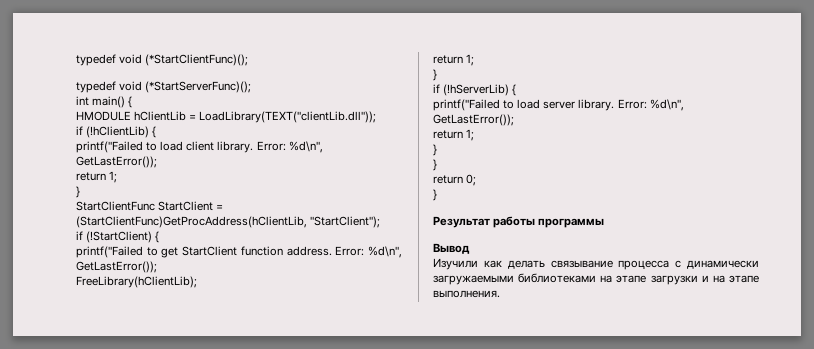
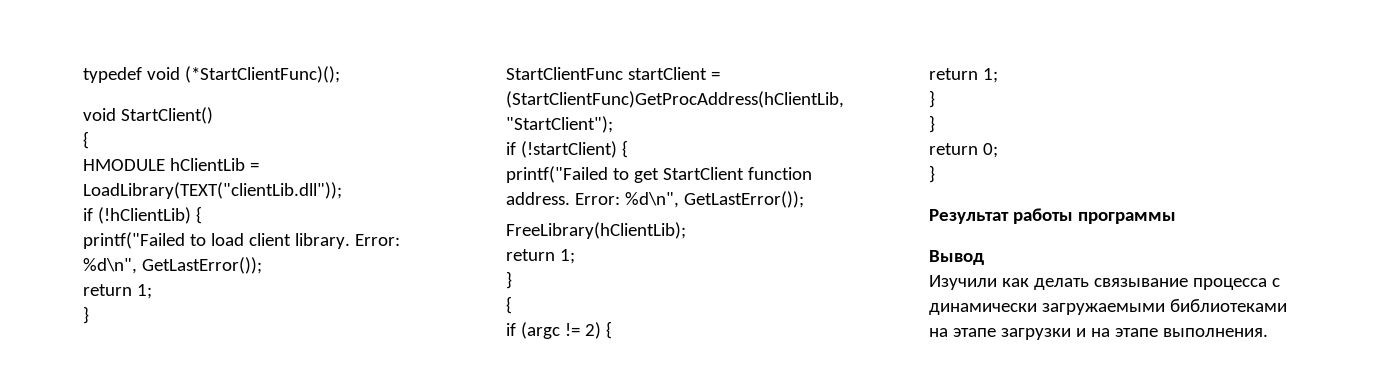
[76,81,252,93] [76,96,126,108] typedef void (*StartServerFunc)(); // int main() -> [83,107,213,124] void StartClient() //
[158,201,214,211] StartClient -> [627,67,707,80] startClient
[86,231,153,243] (!StartClient) -> [520,141,617,158] (!startClient)
[433,84,517,96] [433,99,684,111] [433,114,514,126] if (!hServerLib) { // printf("Failed to load server library. Error: %d\n", GetLastError()); -> [506,296,512,314] [506,321,612,339] { // if (argc != 2) {

